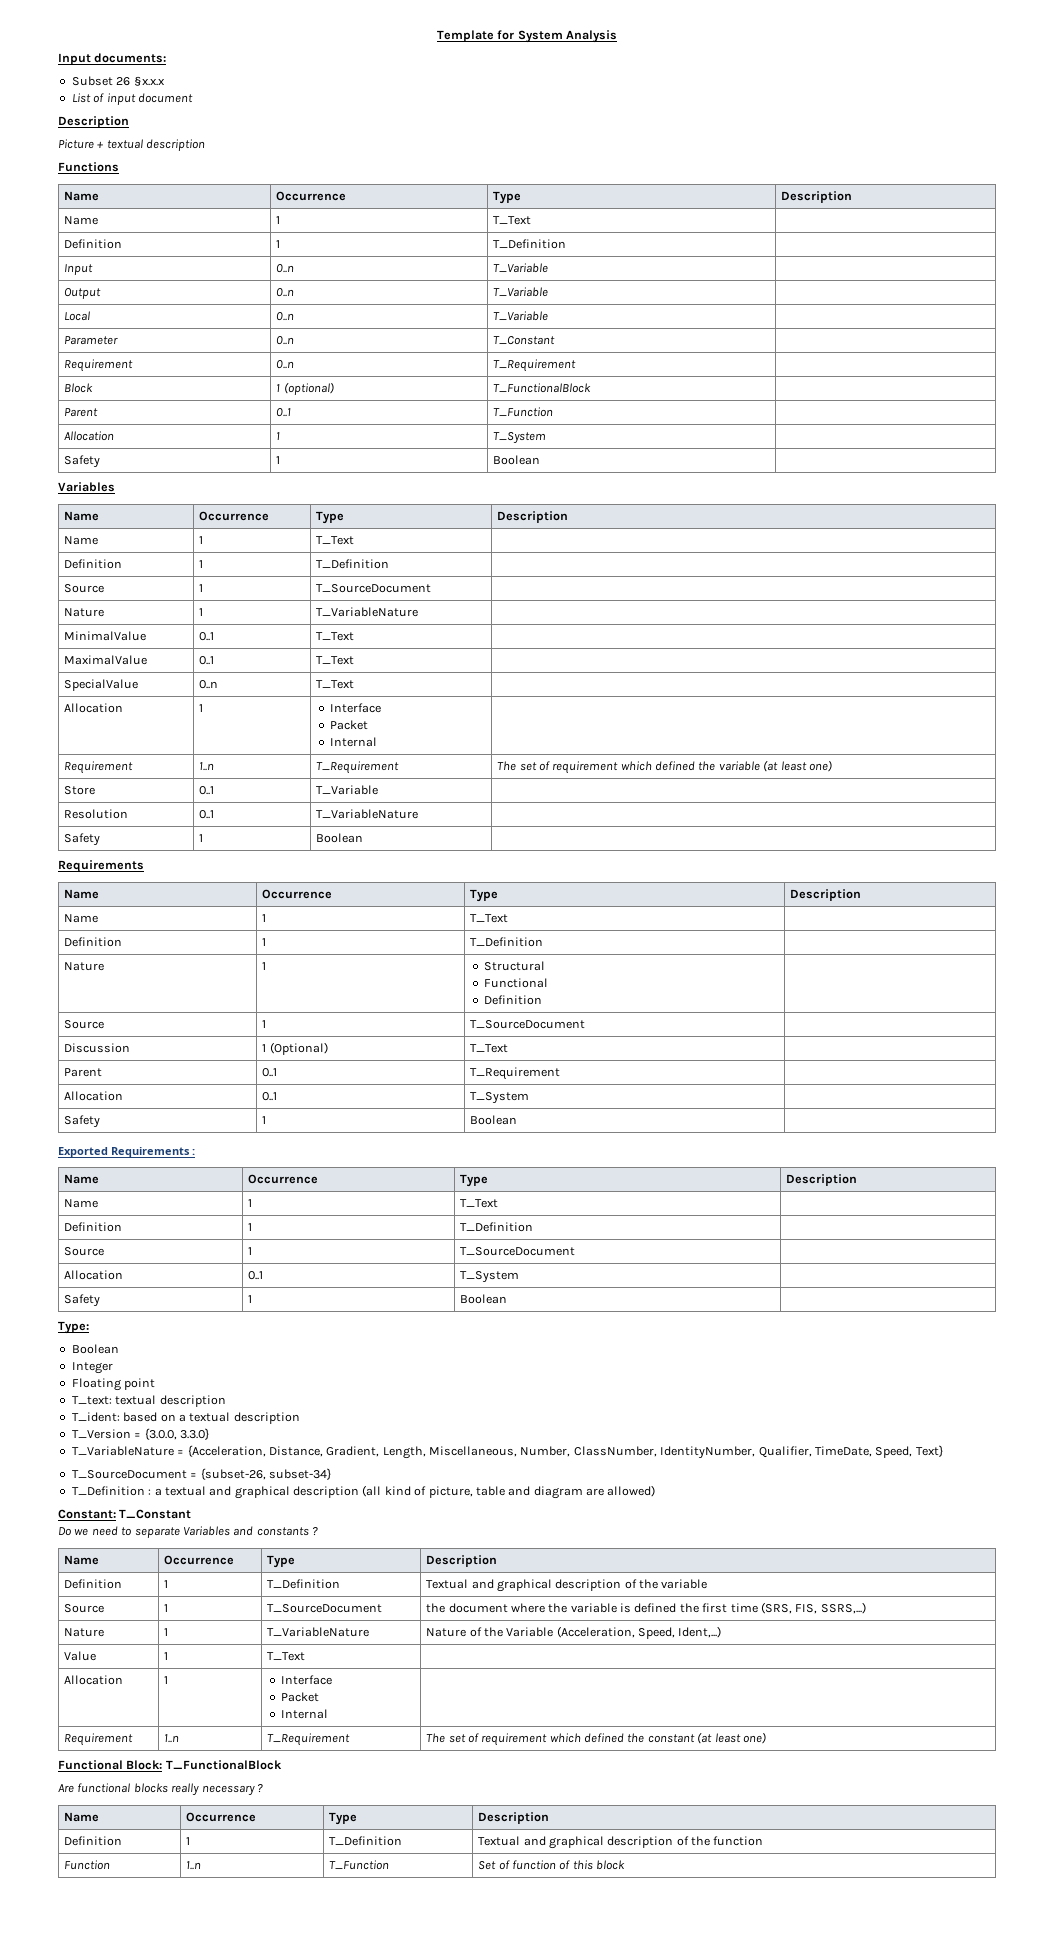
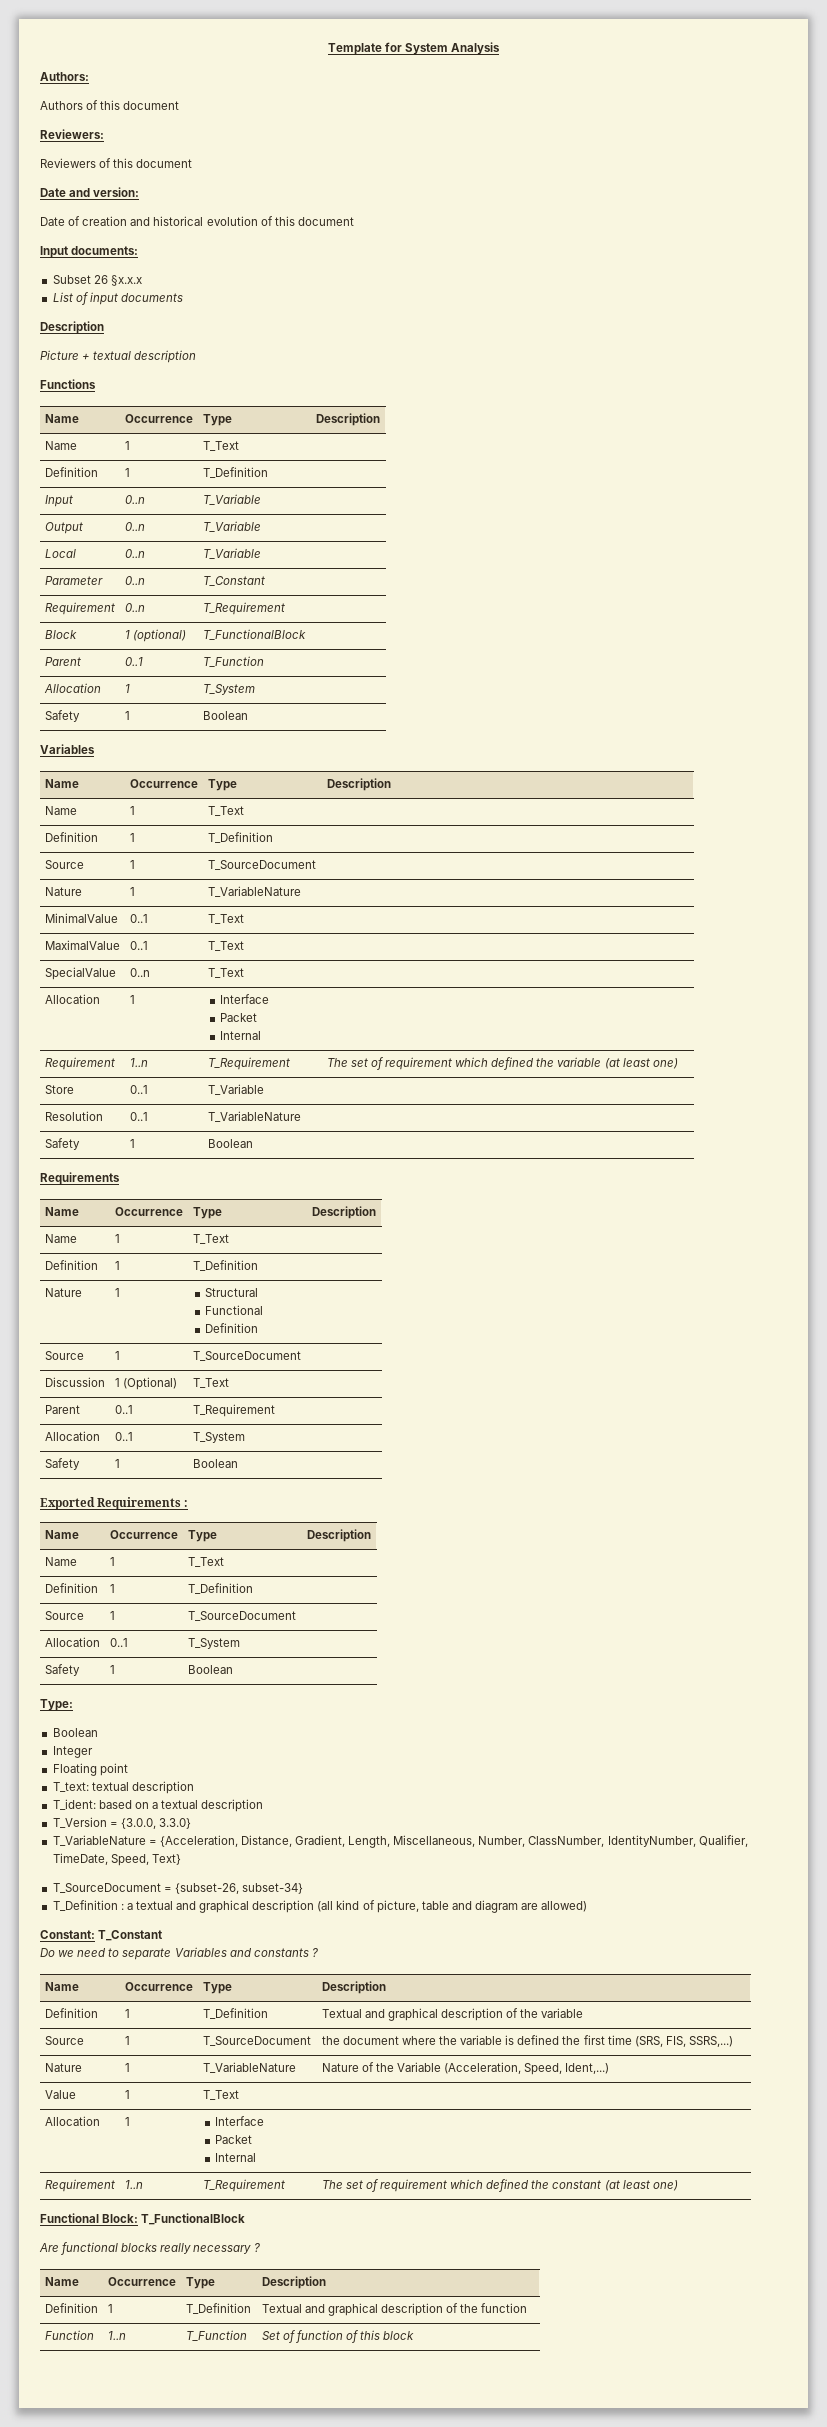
(618, 36) none -> [40,72,89,81] [40,100,180,110] [40,129,104,139] [40,158,193,168] [40,187,140,197] [40,216,354,226] // Authors: // Authors of this document // Reviewers: // Reviewers of this document // Date and version: // Date of creation and historical evolution of this document
[137,93,193,103] document -> [120,293,183,302] documents

